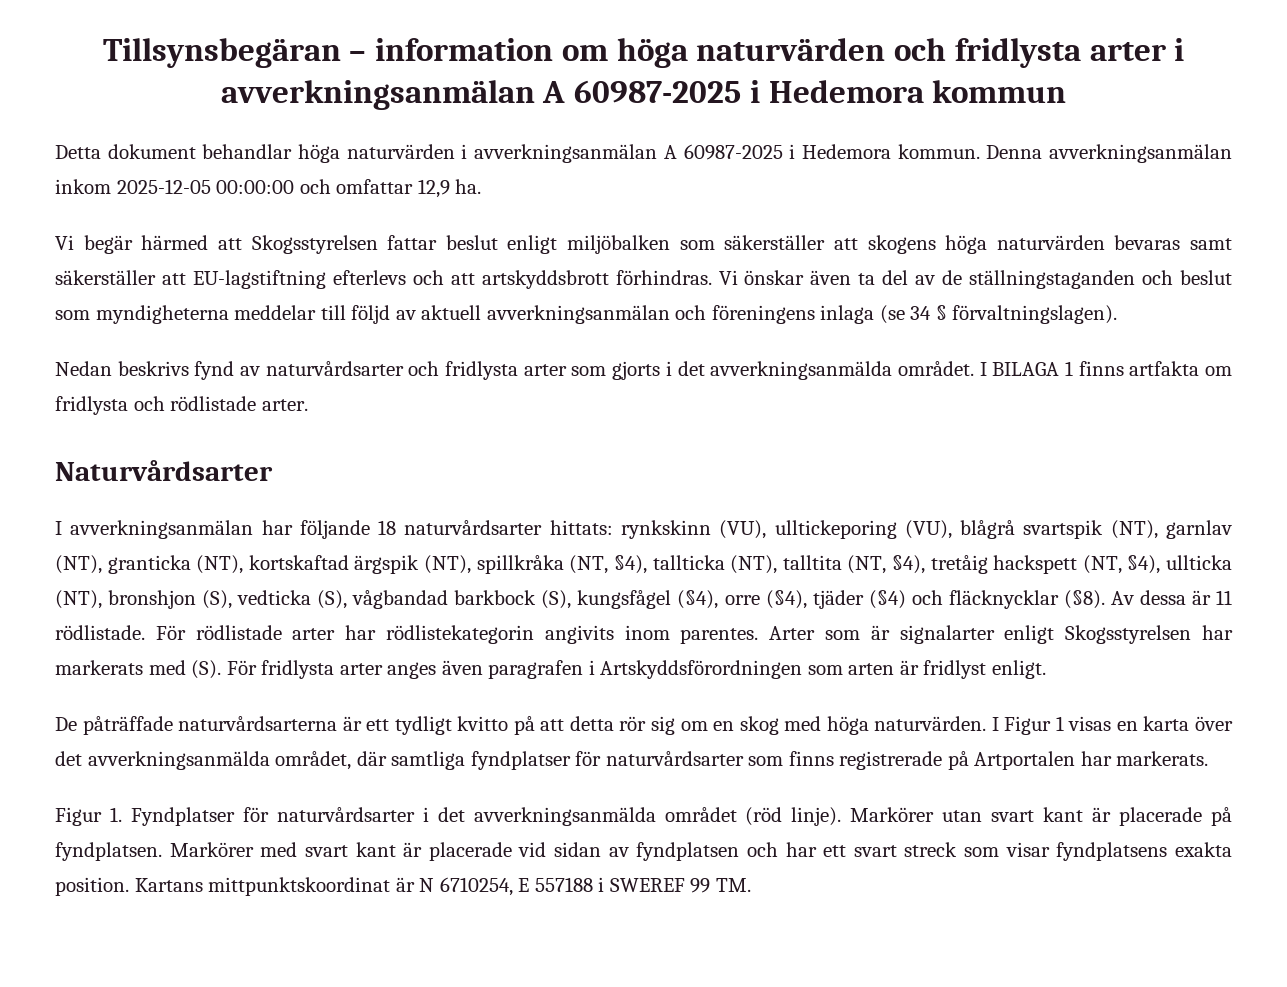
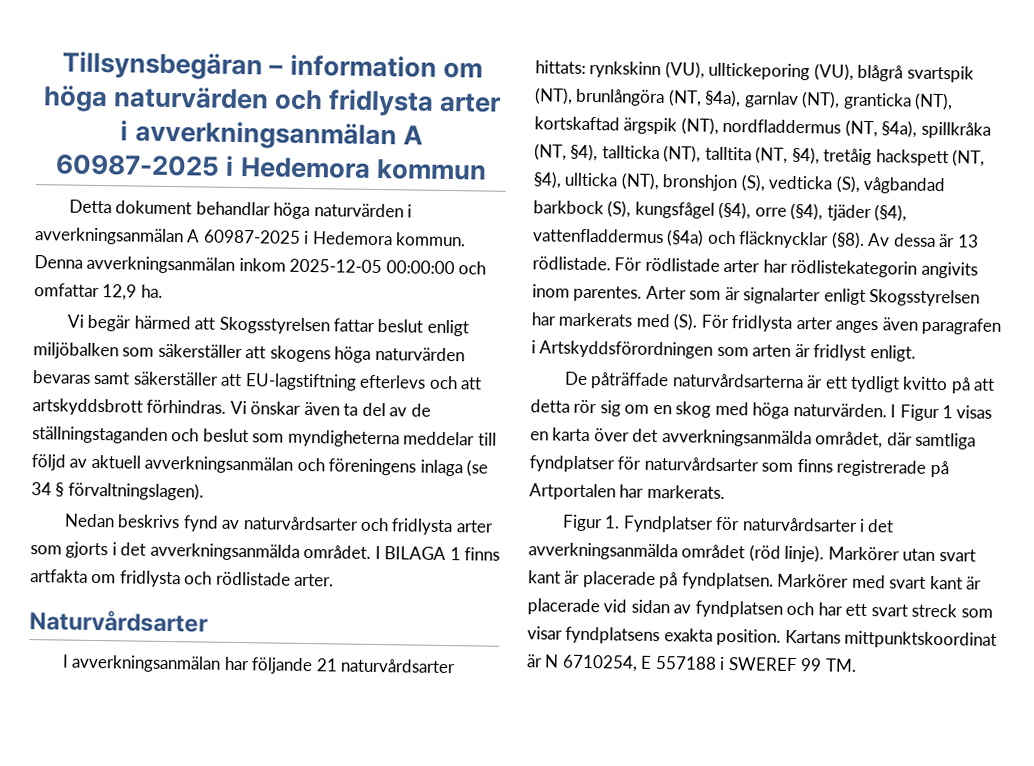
[378,520,397,535] 18 -> [315,658,338,672] 21
(1158, 529) none -> [575,88,742,108] brunlångöra (NT, §4a),
(472, 564) none -> [722,118,918,138] nordfladdermus (NT, §4a),
[868,590,906,609] (§4) -> [874,204,908,222] [533,228,705,247] (§4), vattenfladdermus (§4a)
[1215,590,1232,605] 11 -> [956,234,979,248] 13

